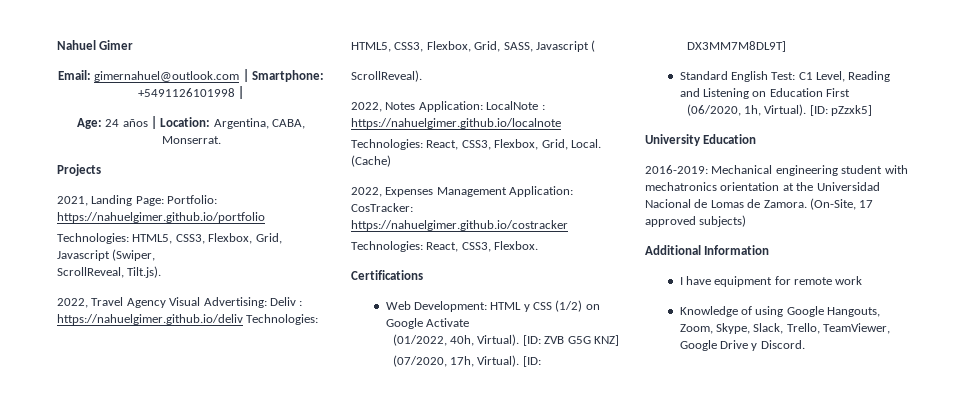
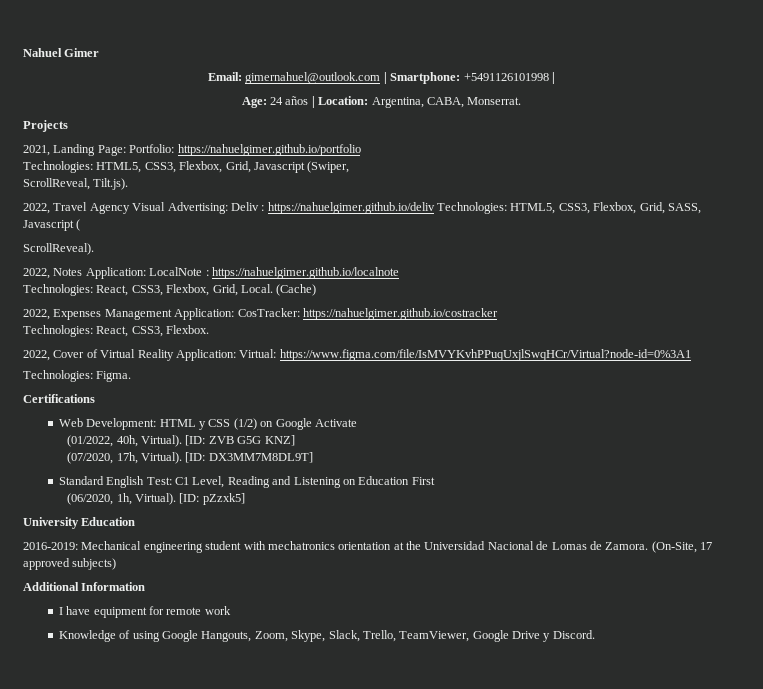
(539, 245) none -> [23,349,691,361] [23,370,132,382] // 2022, Cover of Virtual Reality Application: Virtual: https://www.figma.com/file/IsMVYKvhPPuqUxjlSwqHCr/Virtual?node-id=0%3A1 // Technologies: Figma.

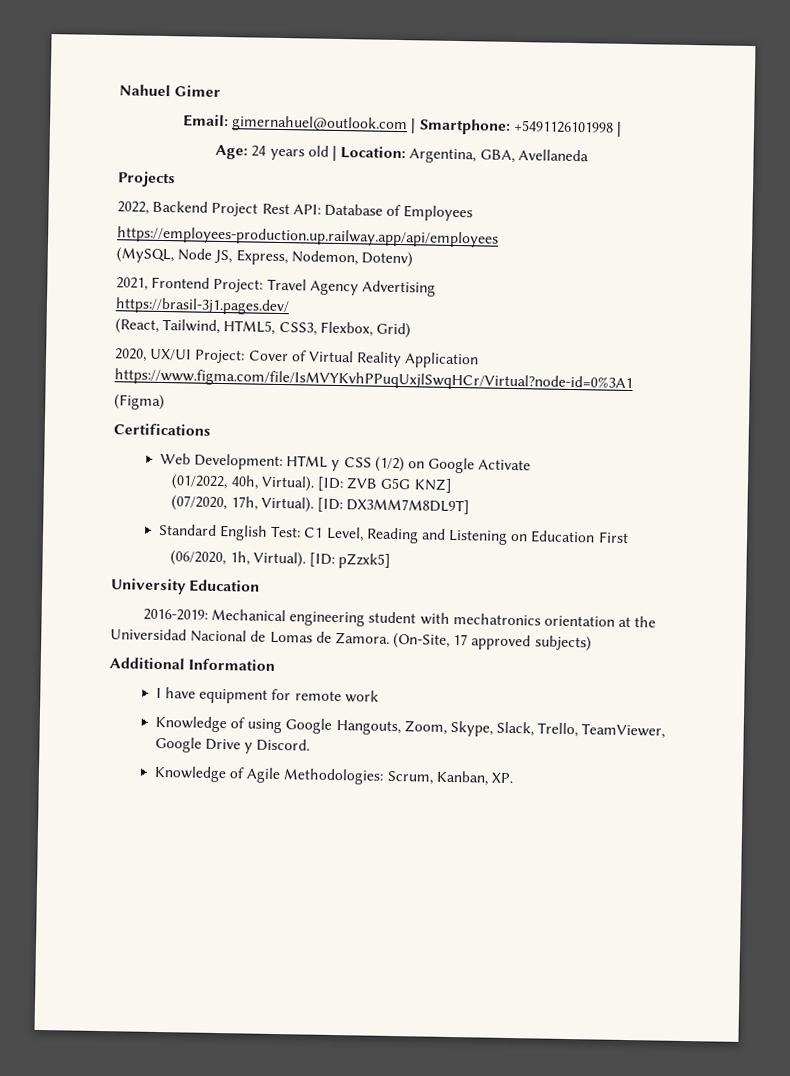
[285,96,309,105] años -> [269,145,329,161] years old
[426,97,522,108] CABA, Monserrat. -> [479,149,589,163] GBA, Avellaneda
[23,144,361,156] [23,161,350,173] [23,178,129,190] [23,202,701,214] [23,219,81,231] [23,243,94,255] [23,267,399,279] [23,284,317,296] [23,308,498,320] [23,325,210,337] [23,350,50,361] 2021, Landing Page: Portfolio: https://nahuelgimer.github.io/portfolio // Technologies: HTML5, CSS3, Flexbox, Grid, Javascript (Swiper, // ScrollReveal, Tilt.js). // 2022, Travel Agency Visual Advertising: Deliv : https://nahuelgimer.github.io/deliv Technologies: HTML5, CSS3, Flexbox, Grid, SASS, Javascript ( // ScrollReveal). // 2022, Notes Application: LocalNote : https://nahuelgimer.github.io/localnote // Technologies: React, CSS3, Flexbox, Grid, Local. (Cache) // 2022, Expenses Management Application: CosTracker: https://nahuelgimer.github.io/costracker // Technologies: React, CSS3, Flexbox. // 2022, -> [117,200,474,222] [117,226,499,248] [116,247,413,268] [116,276,436,297] [115,297,290,316] [115,318,411,339] [114,348,246,364] 2022, Backend Project Rest API: Database of Employees // https://employees-production.up.railway.app/api/employees // (MySQL, Node JS, Express, Nodemon, Dotenv) // 2021, Frontend Project: Travel Agency Advertising // https://brasil-3j1.pages.dev/ // (React, Tailwind, HTML5, CSS3, Flexbox, Grid) // 2020, UX/UI Project:
[175,349,277,361] Application: Virtual: -> [404,352,480,369] Application
[23,370,132,382] Technologies: Figma. -> [114,394,165,411] (Figma)
(595, 634) none -> [153,765,513,786] // Knowledge of Agile Methodologies: Scrum, Kanban, XP.

